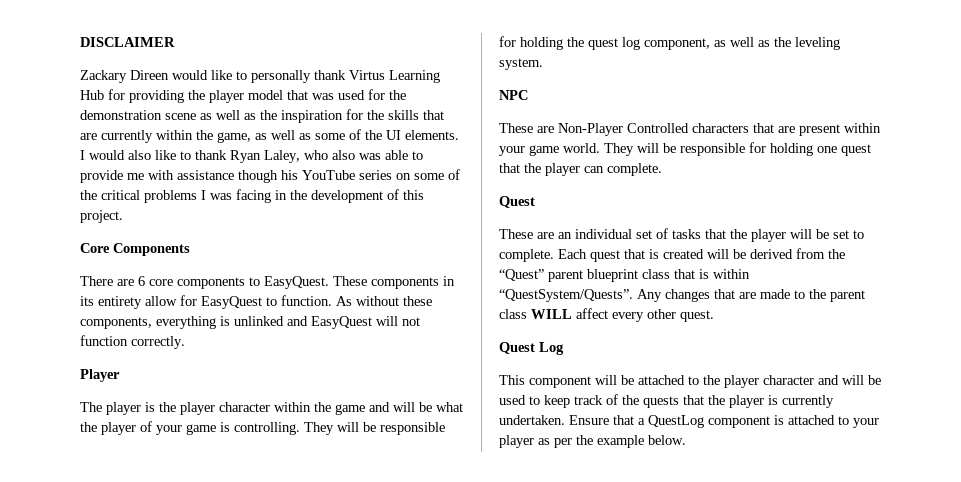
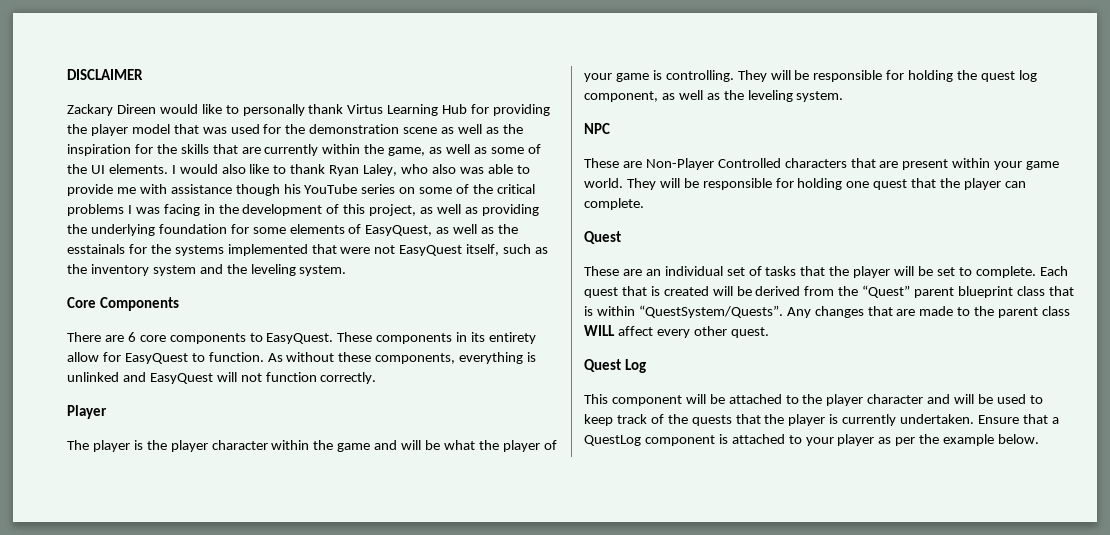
[80,210,123,223] project. -> [369,204,539,216] [67,224,519,236] [67,244,549,256] [67,264,347,276] project, as well as providing the underlying foundation for some elements of EasyQuest, as well as the esstainals for the systems implemented that were not EasyQuest itself, such as the inventory system and the leveling system.

